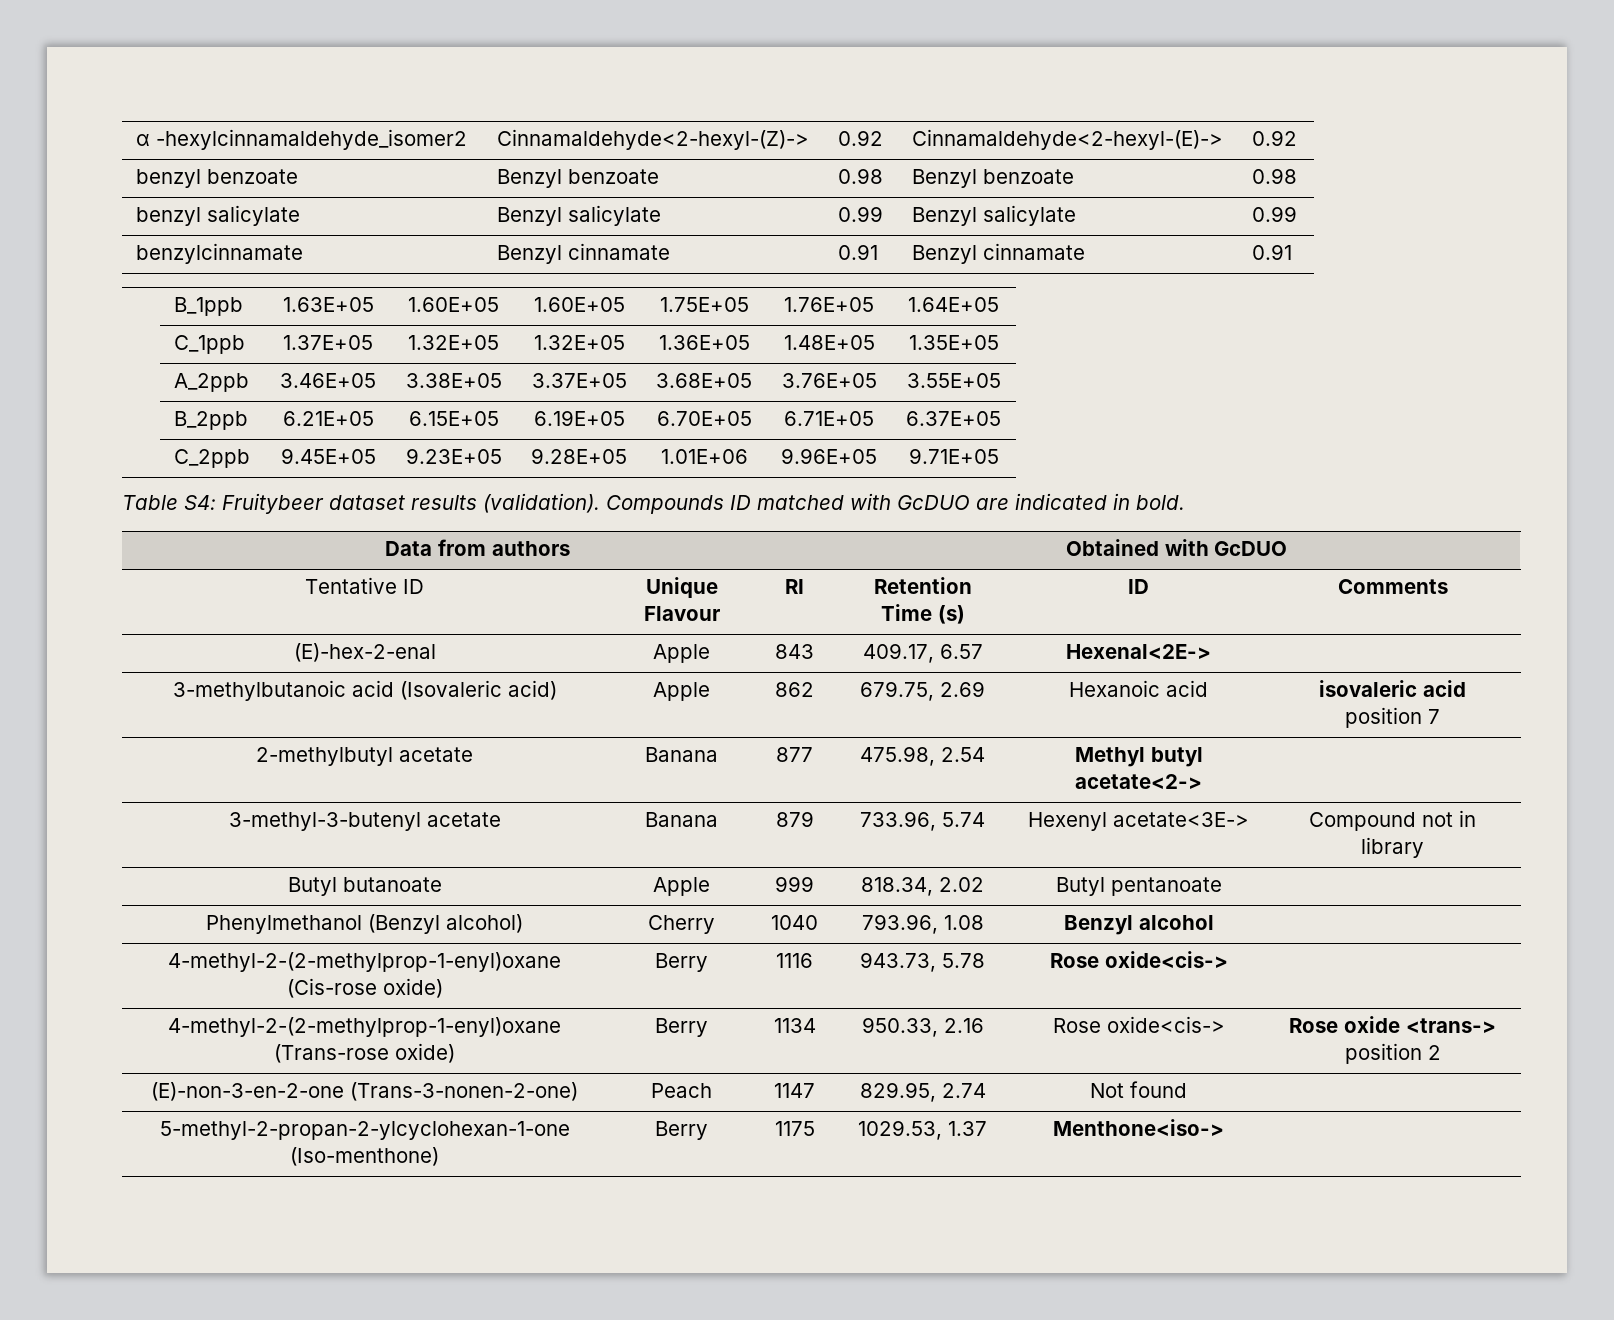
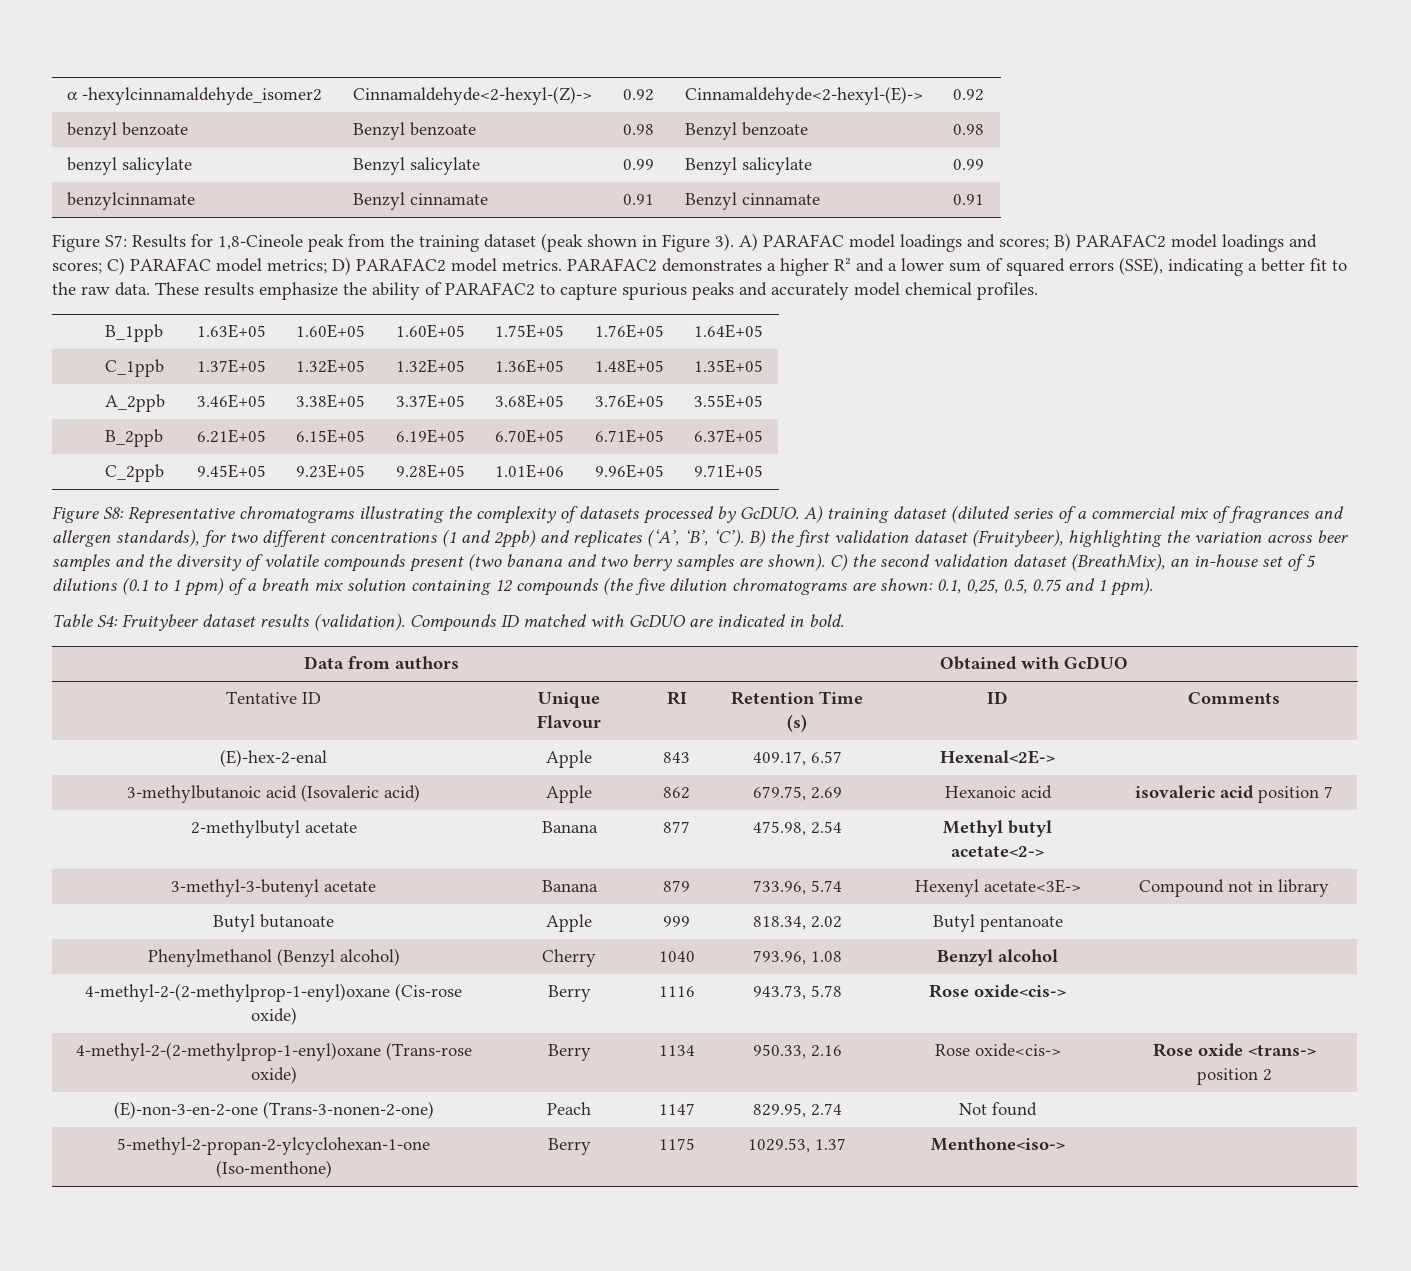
(1293, 252) none -> [52,233,1317,252] [52,257,1347,276] [52,282,1038,300] // Figure S7: Results for 1,8-Cineole peak from the training dataset (peak shown in Figure 3). A) PARAFAC model loadings and scores; B) PARAFAC2 model loadings and scores; C) PARAFAC model metrics; D) PARAFAC2 model metrics. PARAFAC2 demonstrates a higher R² and a lower sum of squared errors (SSE), indicating a better fit to the raw data. These results emphasize the ability of PARAFAC2 to capture spurious peaks and accurately model chemical profiles.
(999, 456) none -> [52,505,1344,524] [52,529,1348,548] [52,553,1316,572] [52,577,1153,596] // Figure S8: Representative chromatograms illustrating the complexity of datasets processed by GcDUO. A) training dataset (diluted series of a commercial mix of fragrances and allergen standards), for two different concentrations (1 and 2ppb) and replicates (‘A’, ‘B’, ‘C’). B) the first validation dataset (Fruitybeer), highlighting the variation across beer samples and the diversity of volatile compounds present (two banana and two berry samples are shown). C) the second validation dataset (BreathMix), an in-house set of 5 dilutions (0.1 to 1 ppm) of a breath mix solution containing 12 compounds (the five dilution chromatograms are shown: 0.1, 0,25, 0.5, 0.75 and 1 ppm).

